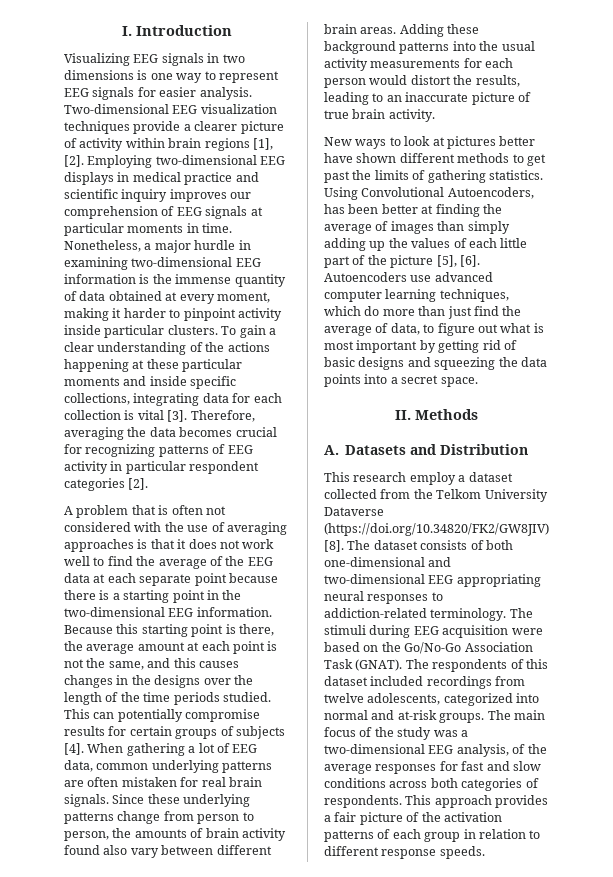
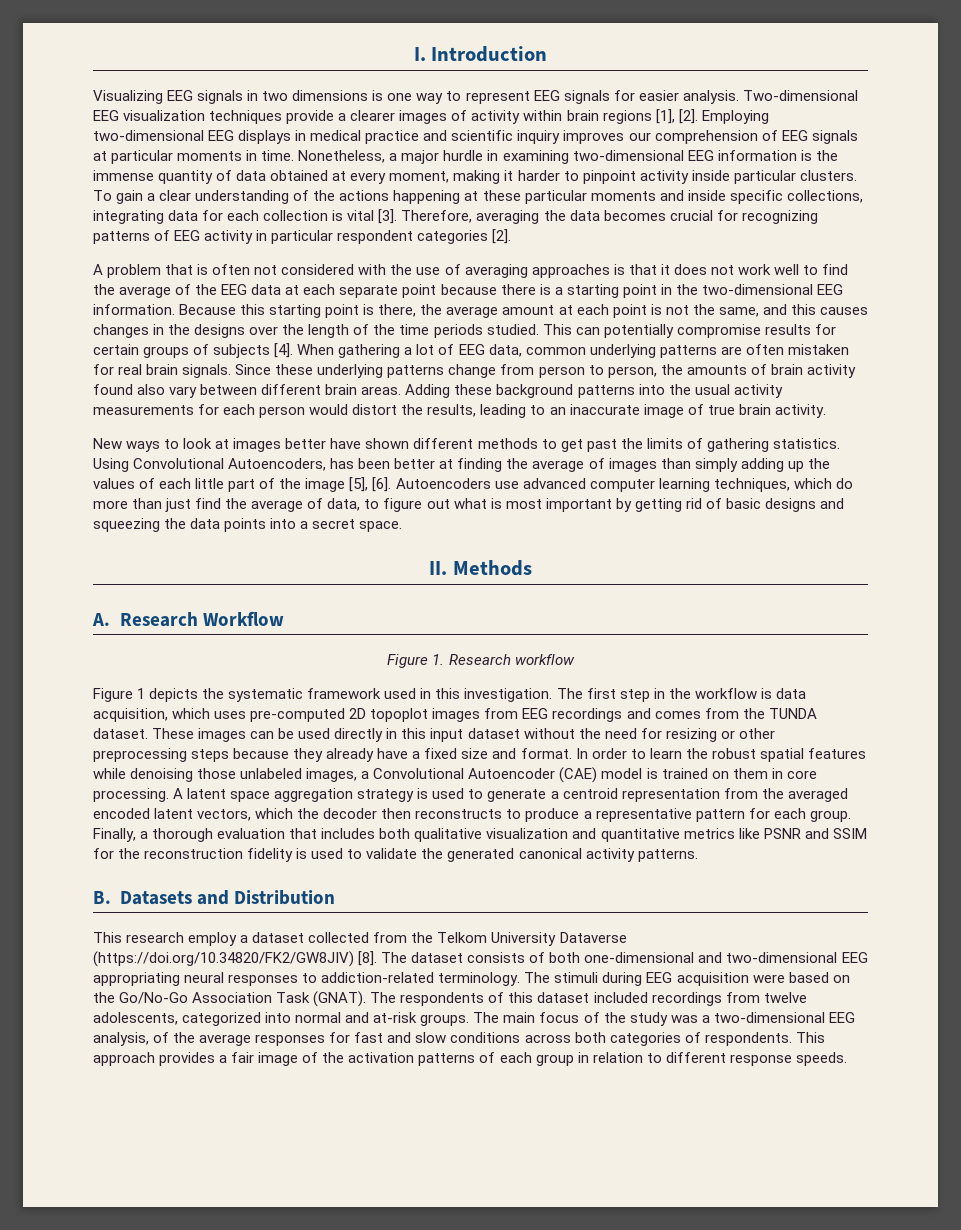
[240,121,284,134] picture -> [399,110,448,124] images
[471,92,515,105] picture -> [643,404,684,418] image
[446,136,496,149] pictures -> [233,438,282,452] images
[390,255,434,268] picture -> [305,478,346,492] image
(339, 450) none -> [120,611,285,627] [387,654,575,668] [93,688,806,702] [93,708,817,722] [93,728,775,742] [93,748,866,762] [93,767,817,783] [93,788,848,802] [93,808,851,822] [93,828,867,842] [93,848,698,862] [93,891,111,904] Research Workflow // Figure 1. Research workflow // Figure 1 depicts the systematic framework used in this investigation. The first step in the workflow is data acquisition, which uses pre-computed 2D topoplot images from EEG recordings and comes from the TUNDA dataset. These images can be used directly in this input dataset without the need for resizing or other preprocessing steps because they already have a fixed size and format. In order to learn the robust spatial features while denoising those unlabeled images, a Convolutional Autoencoder (CAE) model is trained on them in core processing. A latent space aggregation strategy is used to generate a centroid representation from the averaged encoded latent vectors, which the decoder then reconstructs to produce a representative pattern for each group. Finally, a thorough evaluation that includes both qualitative visualization and quantitative metrics like PSNR and SSIM for the reconstruction fidelity is used to validate the generated canonical activity patterns. // B.
[359,812,403,825] picture -> [258,1052,299,1066] image

